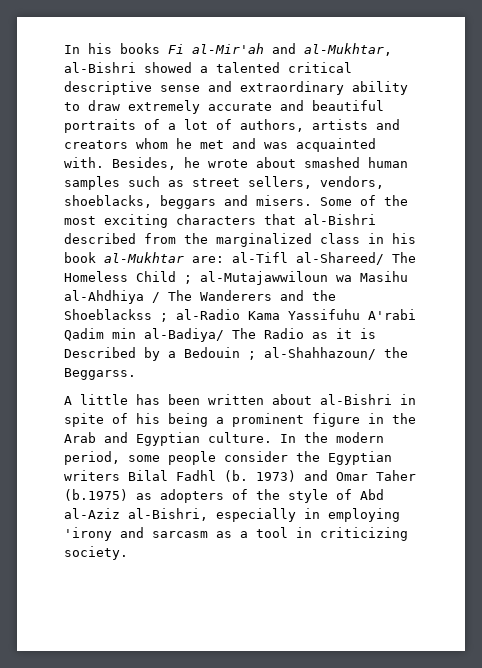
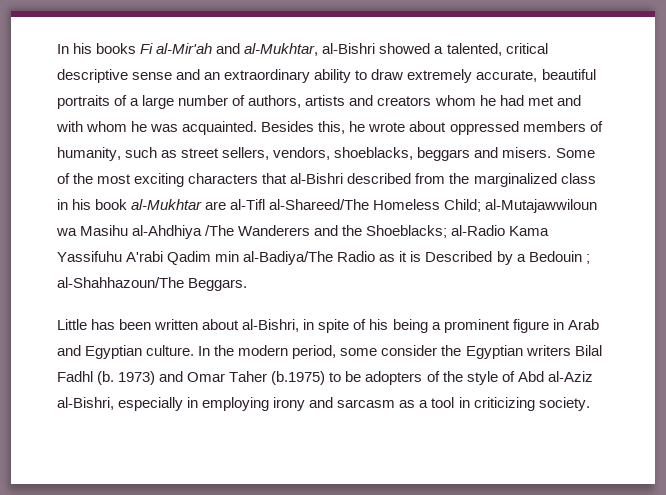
[216,62,280,73] talented -> [446,43,502,56] talented,
(232, 86) none -> [204,72,221,80] an
[208,100,304,111] accurate and -> [476,70,538,82] accurate,
[184,119,208,130] lot -> [142,95,229,109] large number
(192, 143) none -> [499,95,524,106] had
[264,138,376,152] [64,157,408,170] [64,176,120,190] was acquainted with. Besides, he wrote about smashed human samples -> [56,121,603,135] [57,147,121,161] with whom he was acquainted. Besides this, he wrote about oppressed members of humanity,
[192,252,416,265] [64,271,192,284] are: al-Tifl al-Shareed/ The Homeless Child ; -> [205,199,482,212] are al-Tifl al-Shareed/The Homeless Child;
[152,290,192,303] / The -> [205,225,235,236] /The
[64,309,168,322] Shoeblackss ; -> [366,225,448,238] Shoeblacks;
[144,328,256,342] al-Badiya/ The -> [243,251,334,265] al-Badiya/The
[264,347,408,360] [64,368,136,380] [64,394,128,405] al-Shahhazoun/ the Beggarss. // A little -> [57,277,248,291] [57,319,87,330] al-Shahhazoun/The Beggars. // Little
[320,394,392,405] al-Bishri -> [242,319,300,332] al-Bishri,
[392,413,416,424] the -> (564, 324) none
[168,451,216,465] people -> (378, 352) none
[136,493,152,500] as -> [329,371,362,382] to be
[64,527,112,541] 'irony -> [273,397,306,411] irony

